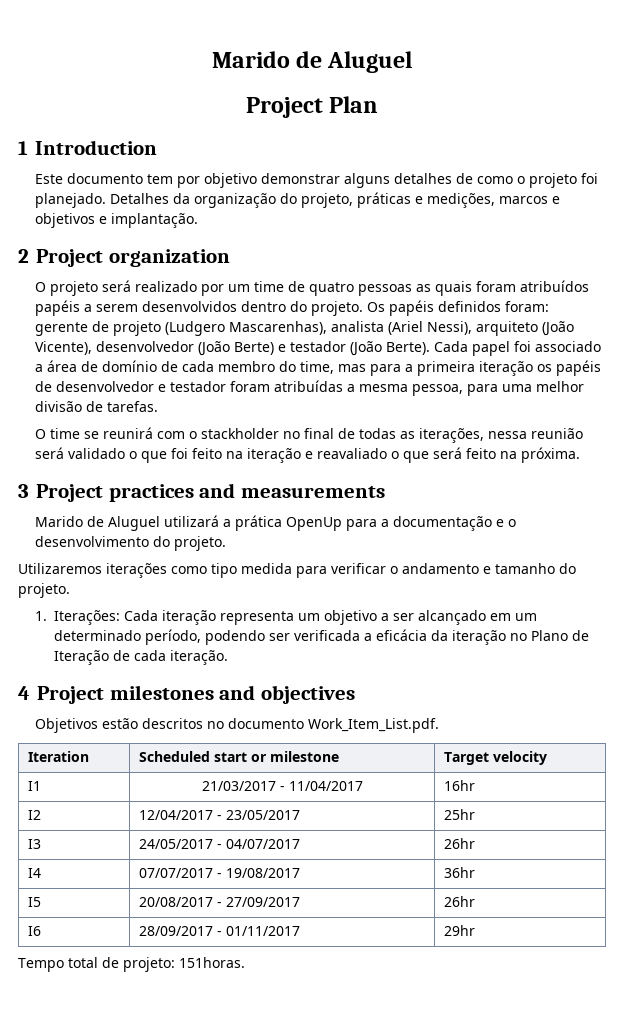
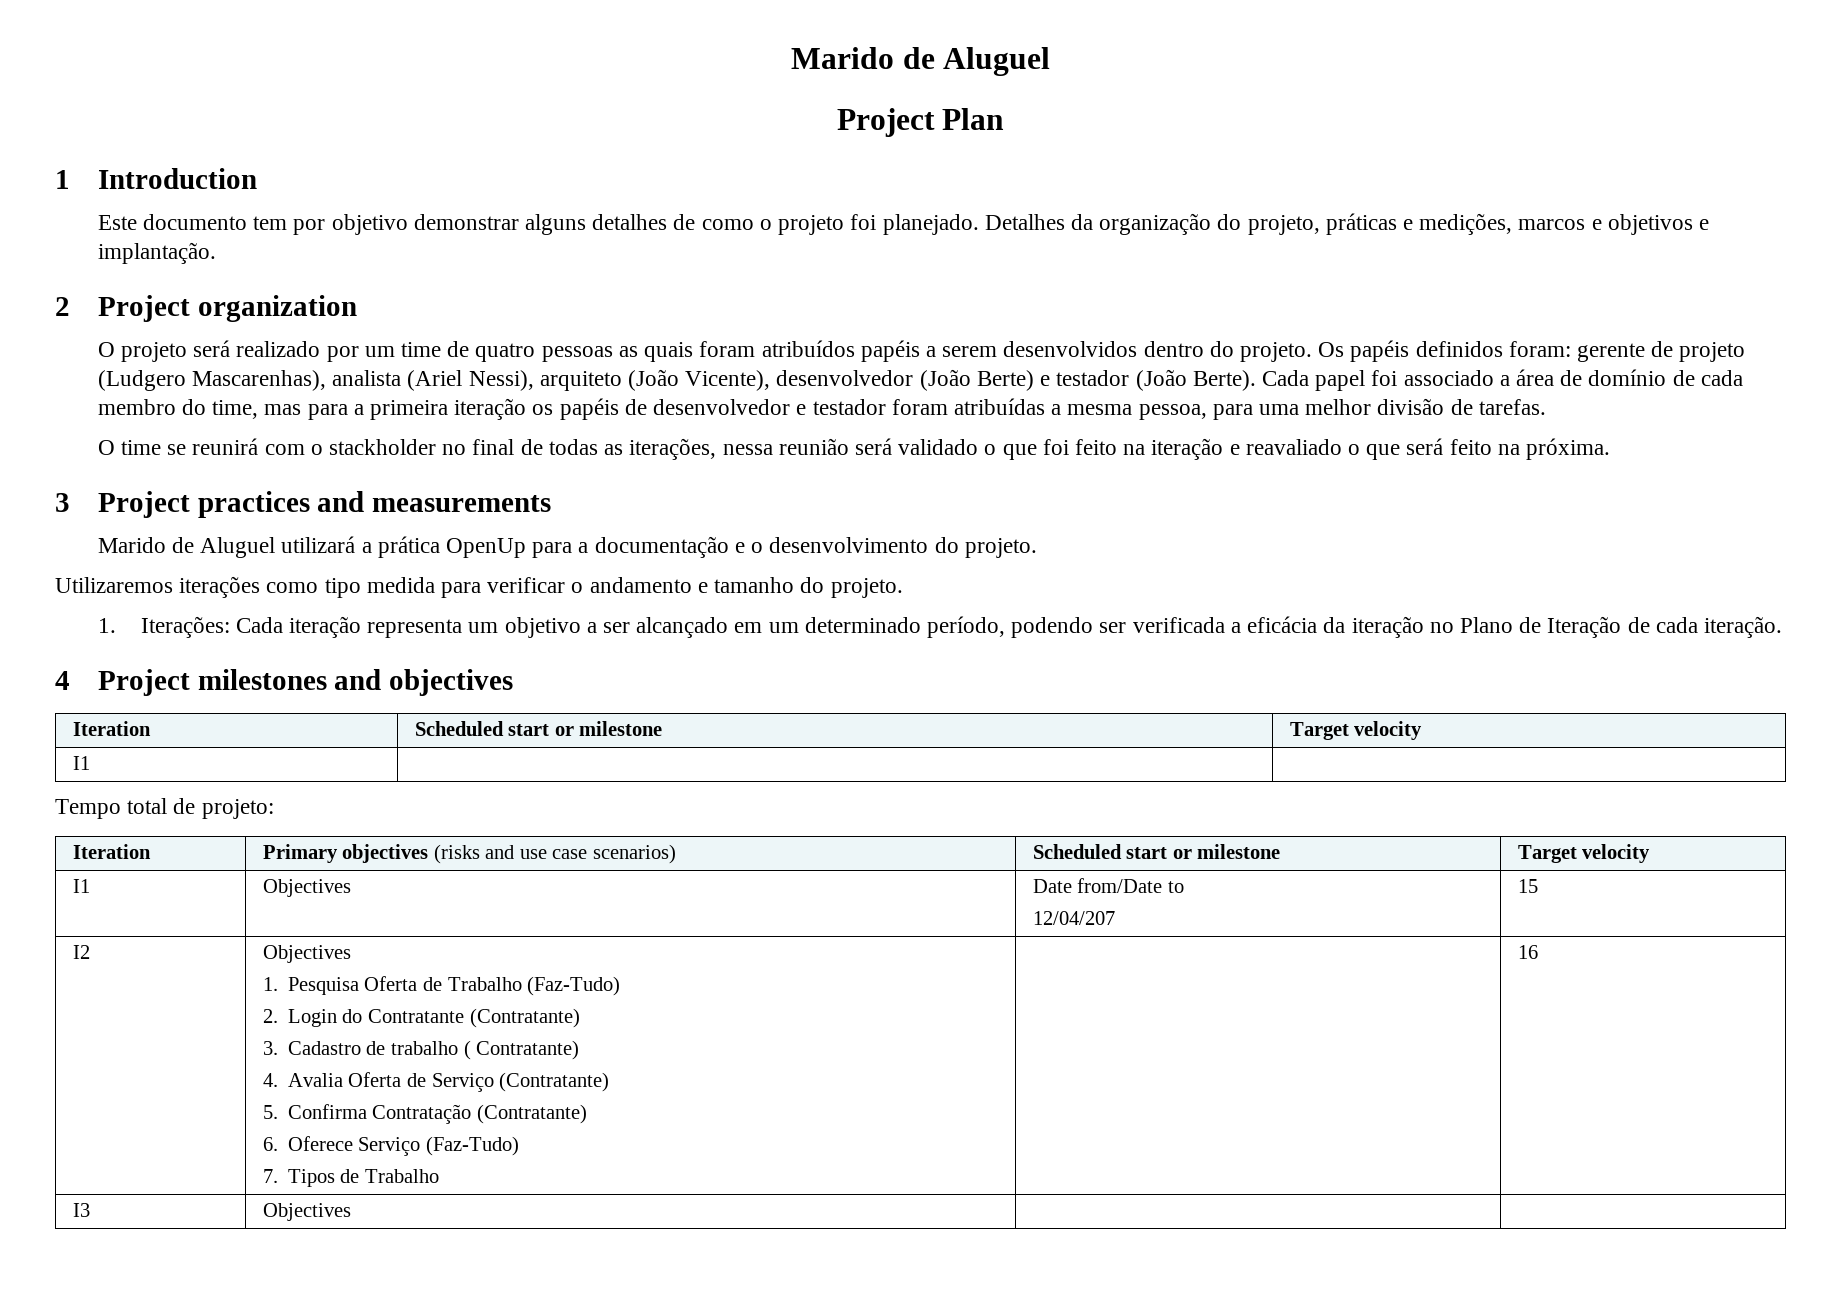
[35,718,440,733] // Objetivos estão descritos no documento Work_Item_List.pdf. -> (514, 682) none
[201,781,363,791] [443,780,475,791] [27,810,41,820] [138,810,300,820] [443,809,475,820] [27,839,41,849] [138,839,300,849] [443,838,475,849] [27,868,41,878] [138,868,300,878] [443,867,475,878] [27,897,41,907] [138,897,300,907] [443,896,475,907] [27,926,41,936] [138,926,300,936] [443,925,475,936] [18,957,245,972] 21/03/2017 - 11/04/2017 | 16hr // I2 | 12/04/2017 - 23/05/2017 | 25hr // I3 | 24/05/2017 - 04/07/2017 | 26hr // I4 | 07/07/2017 - 19/08/2017 | 36hr // I5 | 20/08/2017 - 27/09/2017 | 26hr // I6 | 28/09/2017 - 01/11/2017 | 29hr // Tempo total de projeto: 151horas. -> [55,798,274,819] [72,844,151,859] [262,844,676,864] [1032,844,1281,859] [1517,844,1651,863] [72,879,90,893] [262,879,351,897] [1032,878,1184,893] [1032,911,1115,925] [1517,879,1538,893] [72,945,90,959] [262,945,351,963] [262,976,621,996] [262,1008,580,1028] [262,1040,580,1060] [262,1072,610,1092] [262,1104,588,1124] [262,1136,520,1156] [262,1169,440,1187] [1517,945,1538,959] [72,1203,90,1217] [262,1203,351,1221] | // Tempo total de projeto: // Iteration | Primary objectives (risks and use case scenarios) | Scheduled start or milestone | Target velocity // I1 | Objectives | Date from/Date to // 12/04/207 | 15 // I2 | Objectives // 1. Pesquisa Oferta de Trabalho (Faz-Tudo) // 2. Login do Contratante (Contratante) // 3. Cadastro de trabalho ( Contratante) // 4. Avalia Oferta de Serviço (Contratante) // 5. Confirma Contratação (Contratante) // 6. Oferece Serviço (Faz-Tudo) // 7. Tipos de Trabalho | | 16 // I3 | Objectives | |

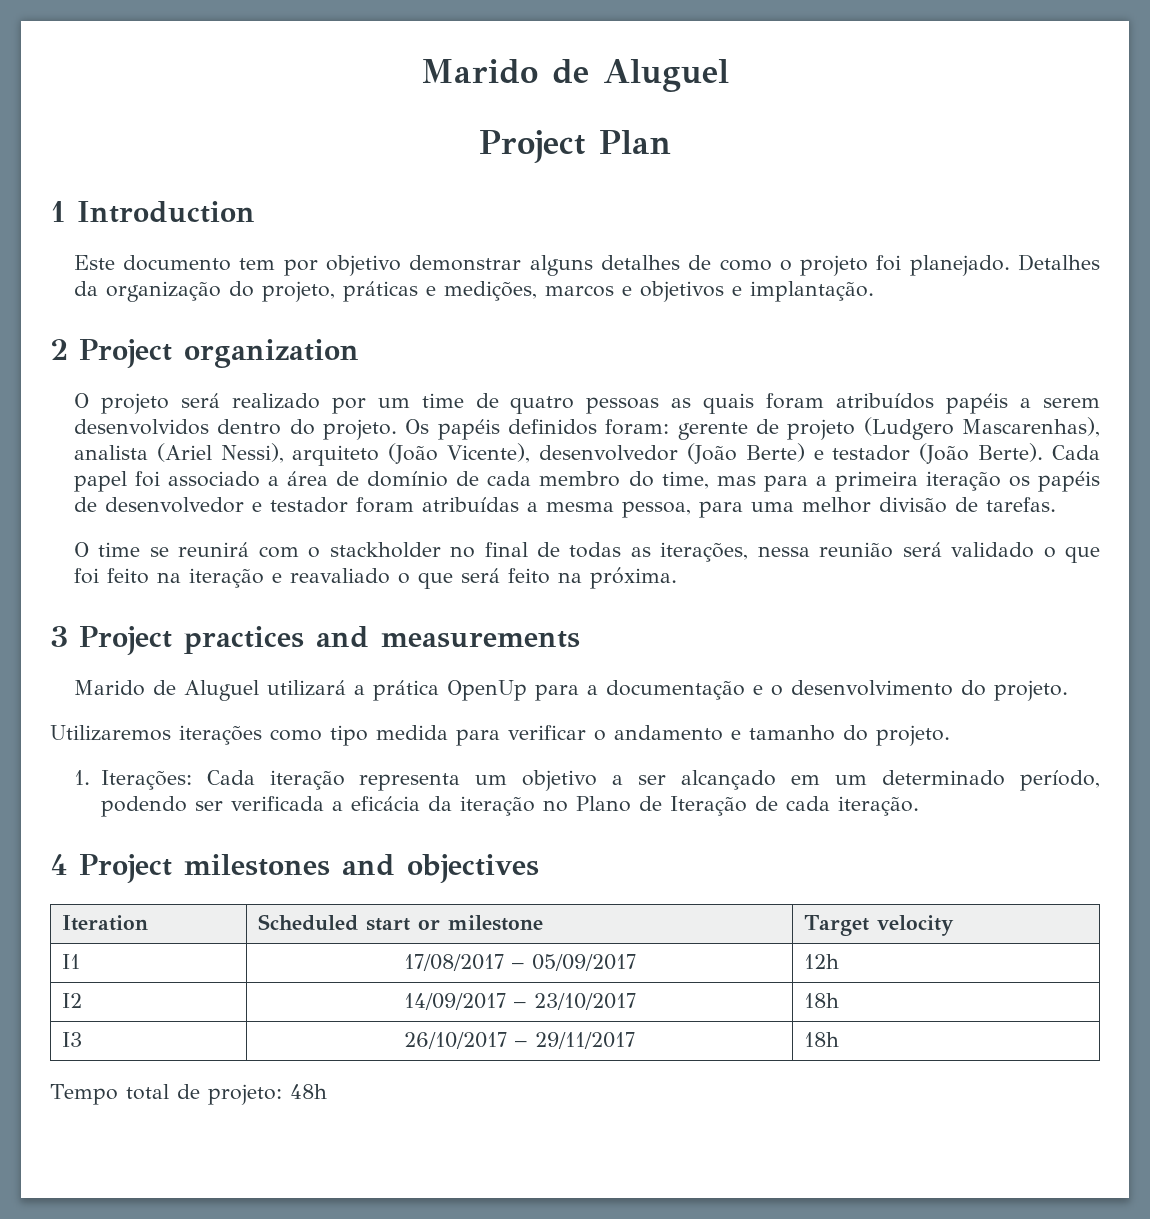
[55,798,274,819] [72,844,151,859] [262,844,676,864] [1032,844,1281,859] [1517,844,1651,863] [72,879,90,893] [262,879,351,897] [1032,878,1184,893] [1032,911,1115,925] [1517,879,1538,893] [72,945,90,959] [262,945,351,963] [262,976,621,996] [262,1008,580,1028] [262,1040,580,1060] [262,1072,610,1092] [262,1104,588,1124] [262,1136,520,1156] [262,1169,440,1187] [1517,945,1538,959] [72,1203,90,1217] [262,1203,351,1221] | // Tempo total de projeto: // Iteration | Primary objectives (risks and use case scenarios) | Scheduled start or milestone | Target velocity // I1 | Objectives | Date from/Date to // 12/04/207 | 15 // I2 | Objectives // 1. Pesquisa Oferta de Trabalho (Faz-Tudo) // 2. Login do Contratante (Contratante) // 3. Cadastro de trabalho ( Contratante) // 4. Avalia Oferta de Serviço (Contratante) // 5. Confirma Contratação (Contratante) // 6. Oferece Serviço (Faz-Tudo) // 7. Tipos de Trabalho | | 16 // I3 | Objectives | | -> [403,954,636,971] [803,954,839,969] [61,993,82,1008] [403,993,636,1010] [803,993,839,1008] [61,1032,82,1047] [404,1032,635,1049] [803,1032,839,1047] [50,1084,327,1105] 17/08/2017 – 05/09/2017 | 12h // I2 | 14/09/2017 – 23/10/2017 | 18h // I3 | 26/10/2017 – 29/11/2017 | 18h // Tempo total de projeto: 48h

